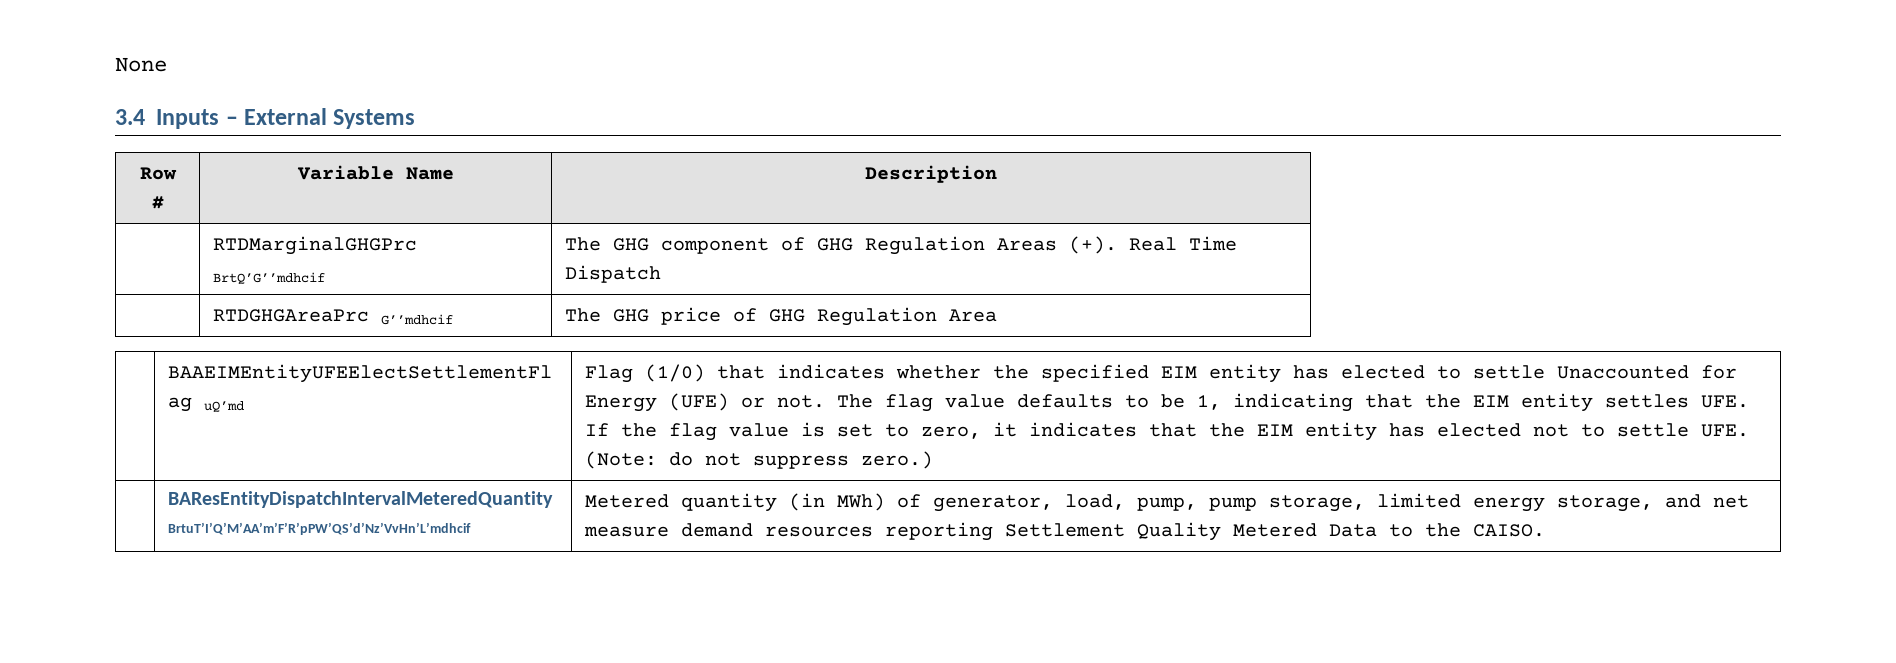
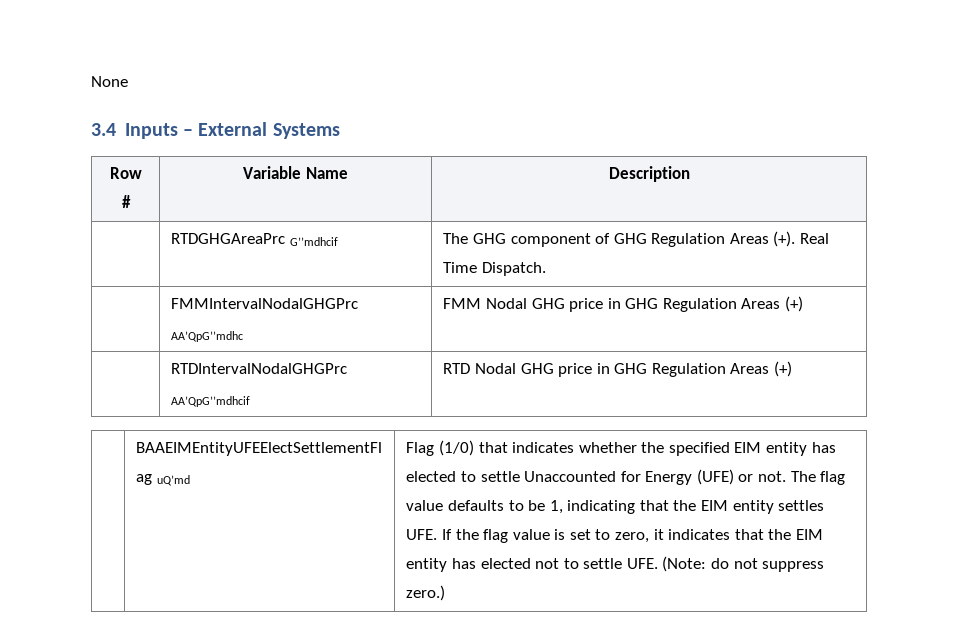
[213,236,418,255] [213,272,326,284] RTDMarginalGHGPrc BrtQ’G’’mdhcif -> [171,233,338,246] RTDGHGAreaPrc G’’mdhcif
[565,265,662,283] [213,309,454,325] [565,307,998,326] Dispatch // | RTDGHGAreaPrc G’’mdhcif | The GHG price of GHG Regulation Area -> [481,262,546,276] [171,298,359,309] [171,331,244,342] [443,296,804,312] [171,363,348,374] [171,396,251,407] [443,361,793,377] Dispatch. // | FMMIntervalNodalGHGPrc AA’QpG’’mdhc | FMM Nodal GHG price in GHG Regulation Areas (+) // | RTDIntervalNodalGHGPrc AA’QpG’’mdhcif | RTD Nodal GHG price in GHG Regulation Areas (+)
[168,491,554,508] [168,522,472,535] [585,493,1750,512] [584,522,1546,541] // | BAResEntityDispatchIntervalMeteredQuantity BrtuT’I’Q’M’AA’m’F’R’pPW’QS’d’Nz’VvHn’L’mdhcif | Metered quantity (in MWh) of generator, load, pump, pump storage, limited energy storage, and net measure demand resources reporting Settlement Quality Metered Data to the CAISO. -> (446, 593) none

